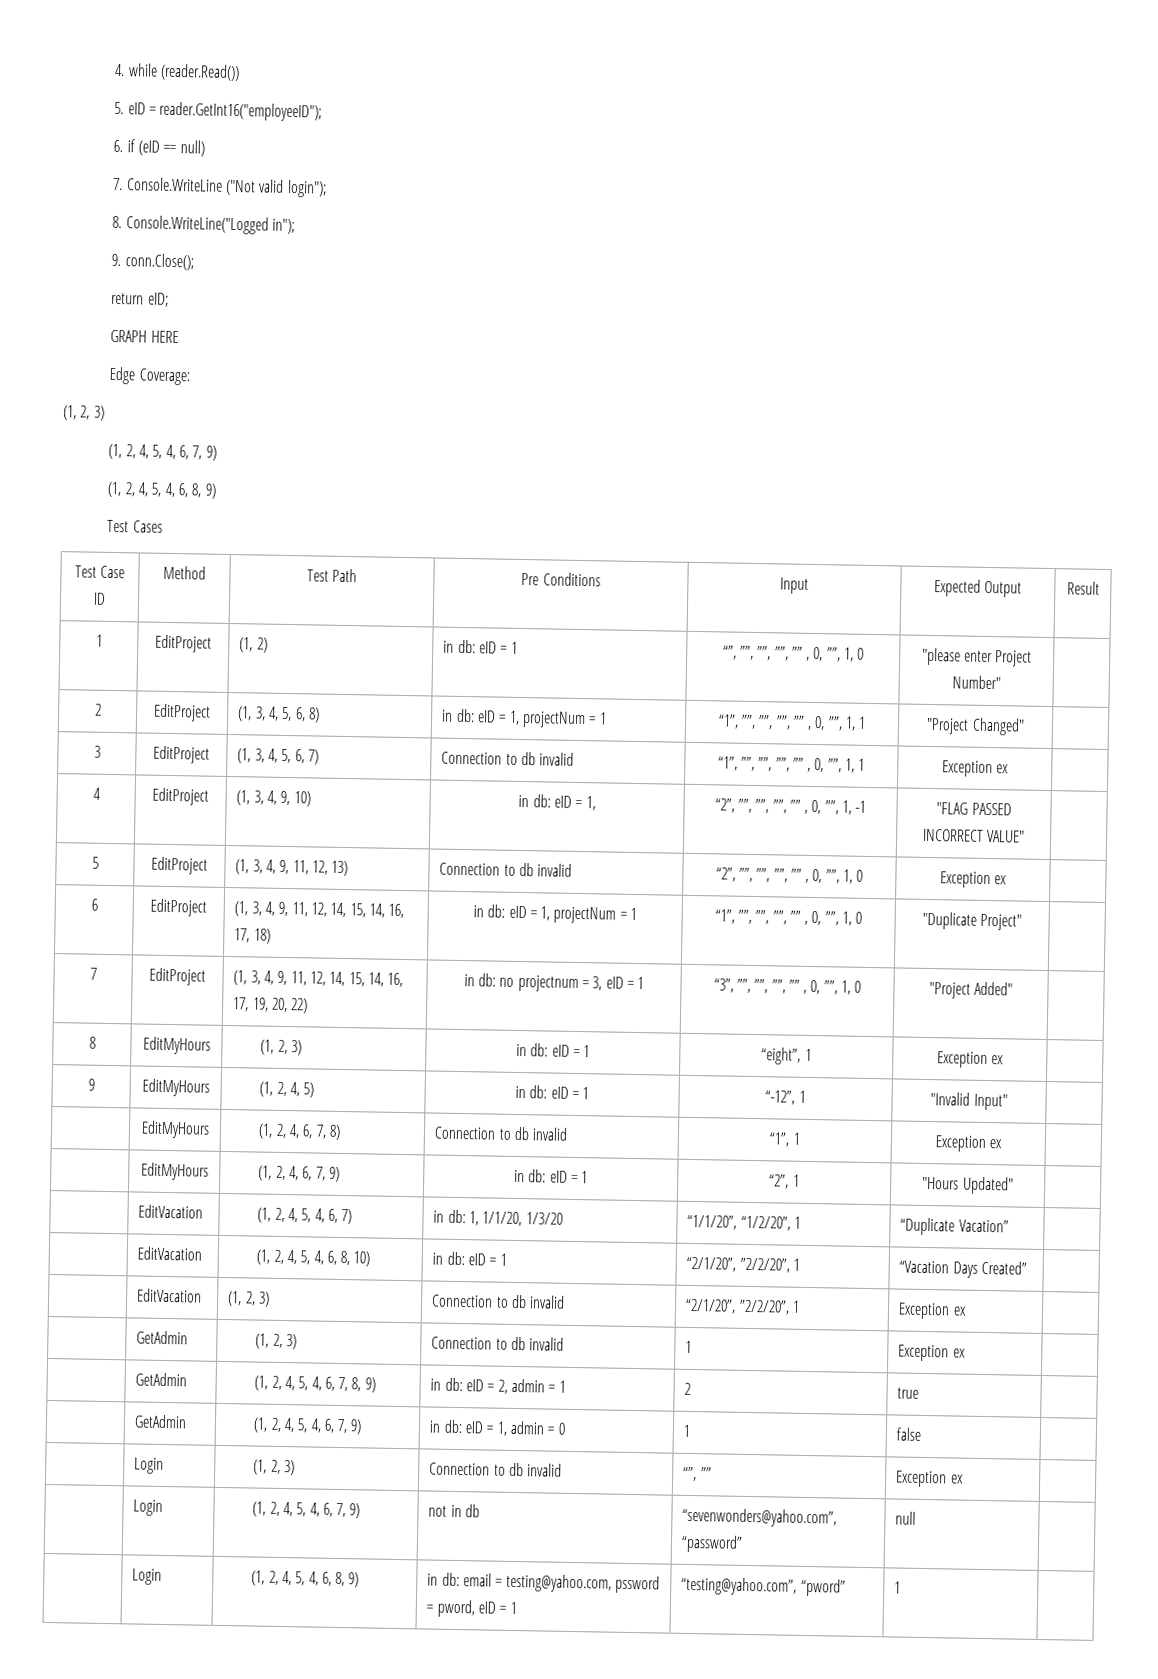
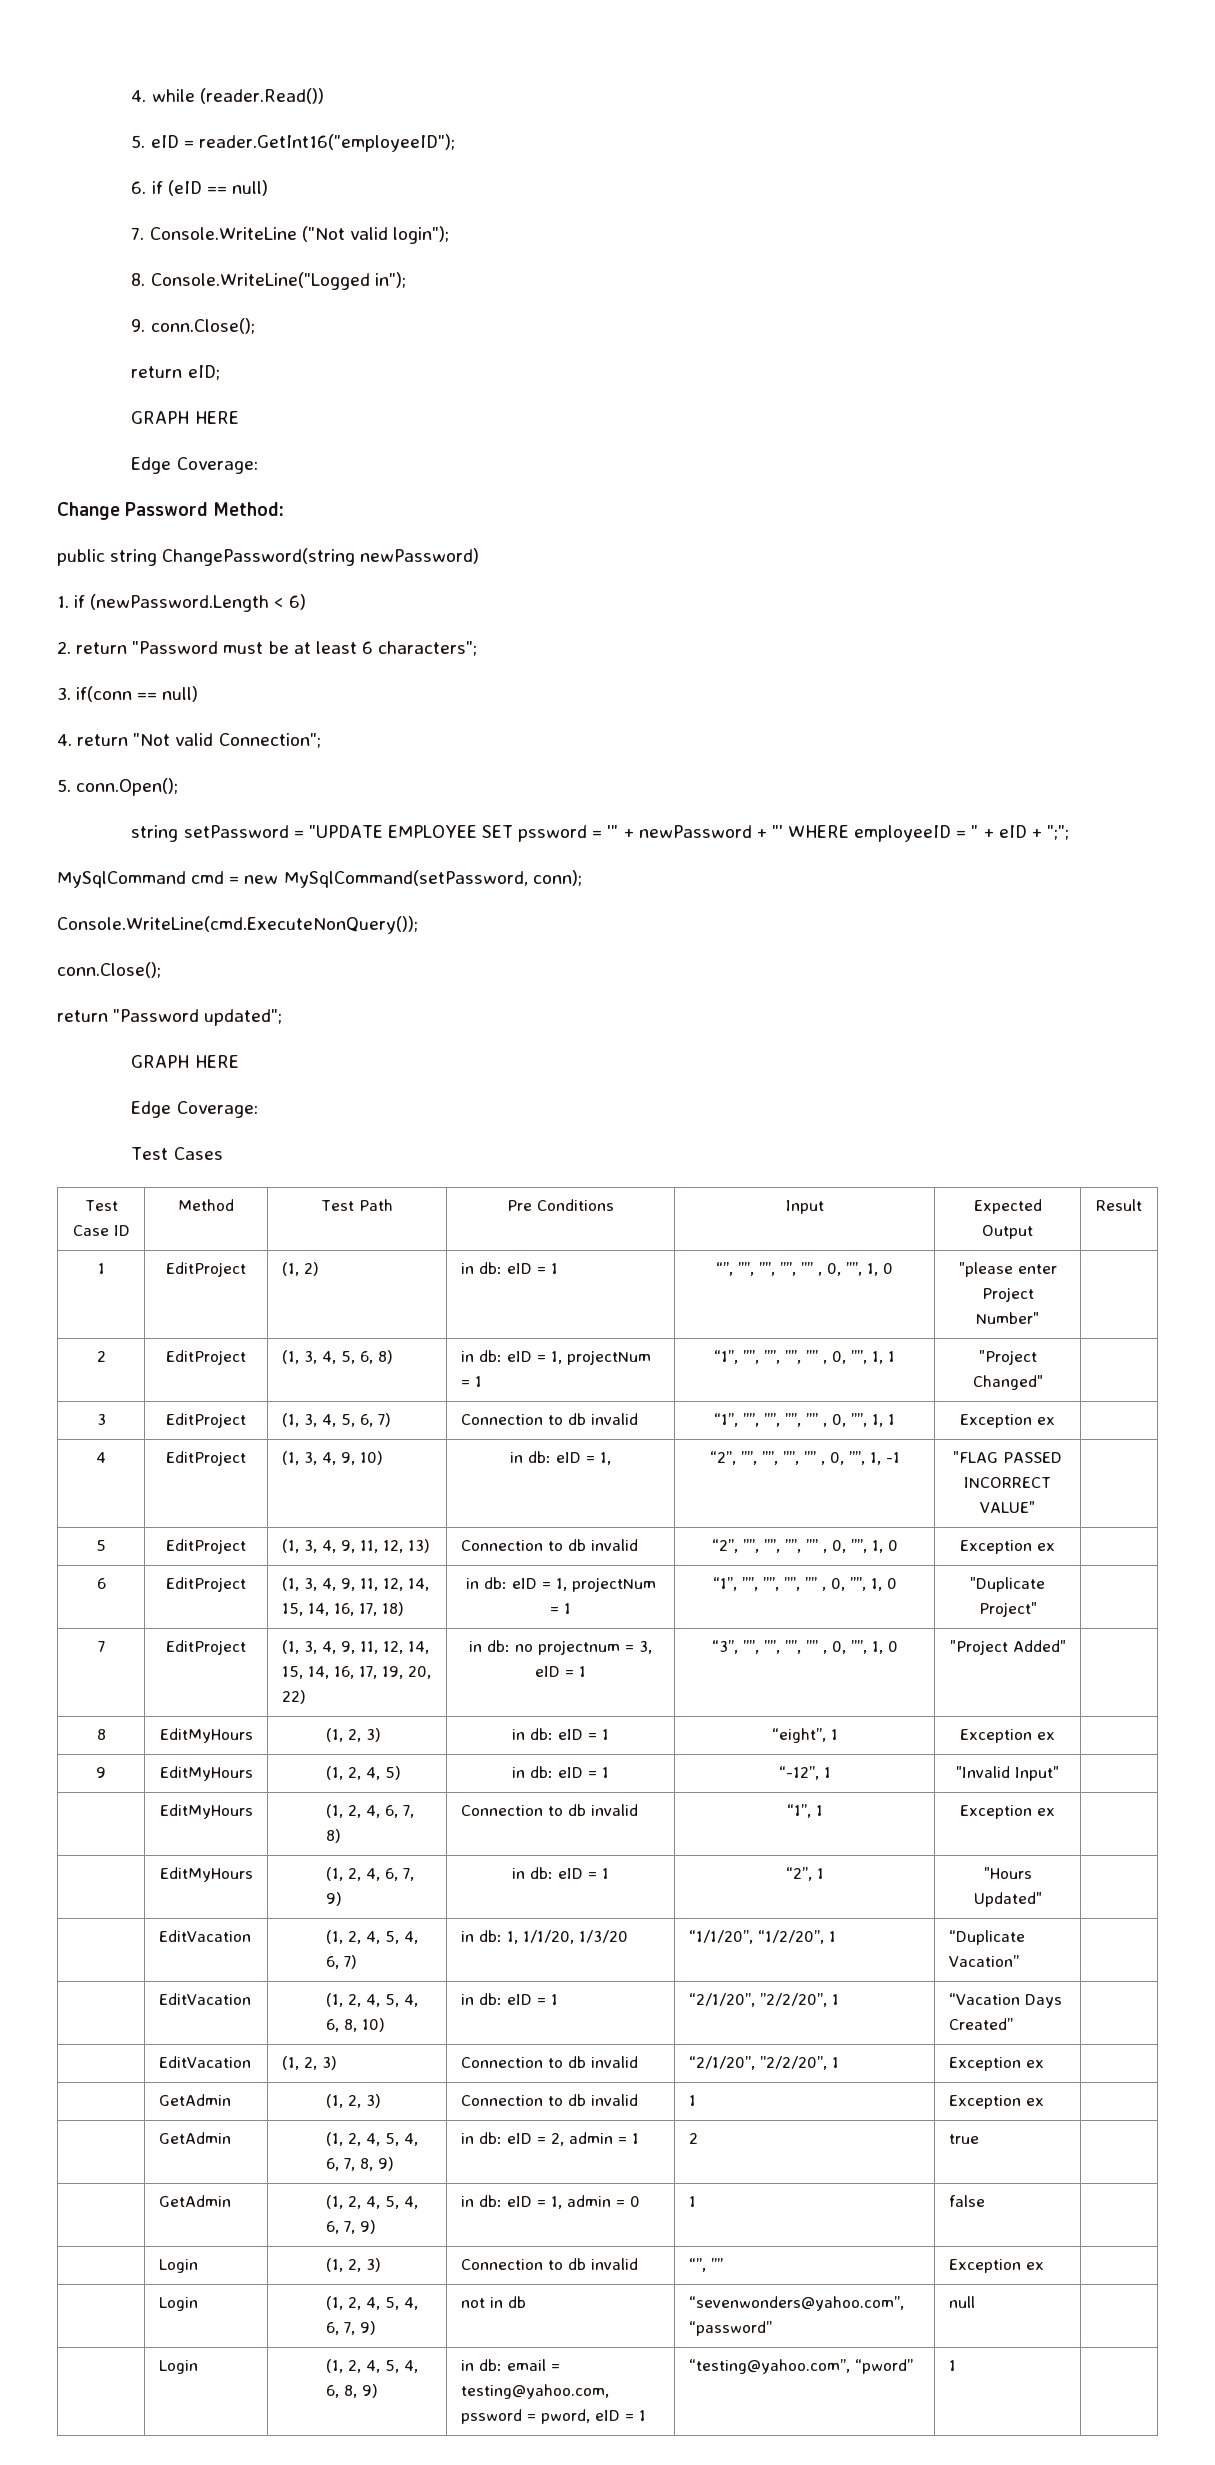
[63,405,105,421] [108,443,217,461] [107,481,217,499] (1, 2, 3) // (1, 2, 4, 5, 4, 6, 7, 9) // (1, 2, 4, 5, 4, 6, 8, 9) -> [57,502,285,520] [57,548,480,566] [57,594,306,612] [57,641,478,656] [57,686,199,702] [57,733,321,748] [57,778,179,796] [131,825,1070,842] [57,870,582,888] [57,916,418,934] [57,962,161,978] [57,1009,283,1026] [131,1055,239,1068] [131,1101,258,1118] Change Password Method: // public string ChangePassword(string newPassword) // 1. if (newPassword.Length < 6) // 2. return "Password must be at least 6 characters"; // 3. if(conn == null) // 4. return "Not valid Connection"; // 5. conn.Open(); // string setPassword = "UPDATE EMPLOYEE SET pssword = '" + newPassword + "' WHERE employeeID = " + eID + ";"; // MySqlCommand cmd = new MySqlCommand(setPassword, conn); // Console.WriteLine(cmd.ExecuteNonQuery()); // conn.Close(); // return "Password updated"; // GRAPH HERE // Edge Coverage:

